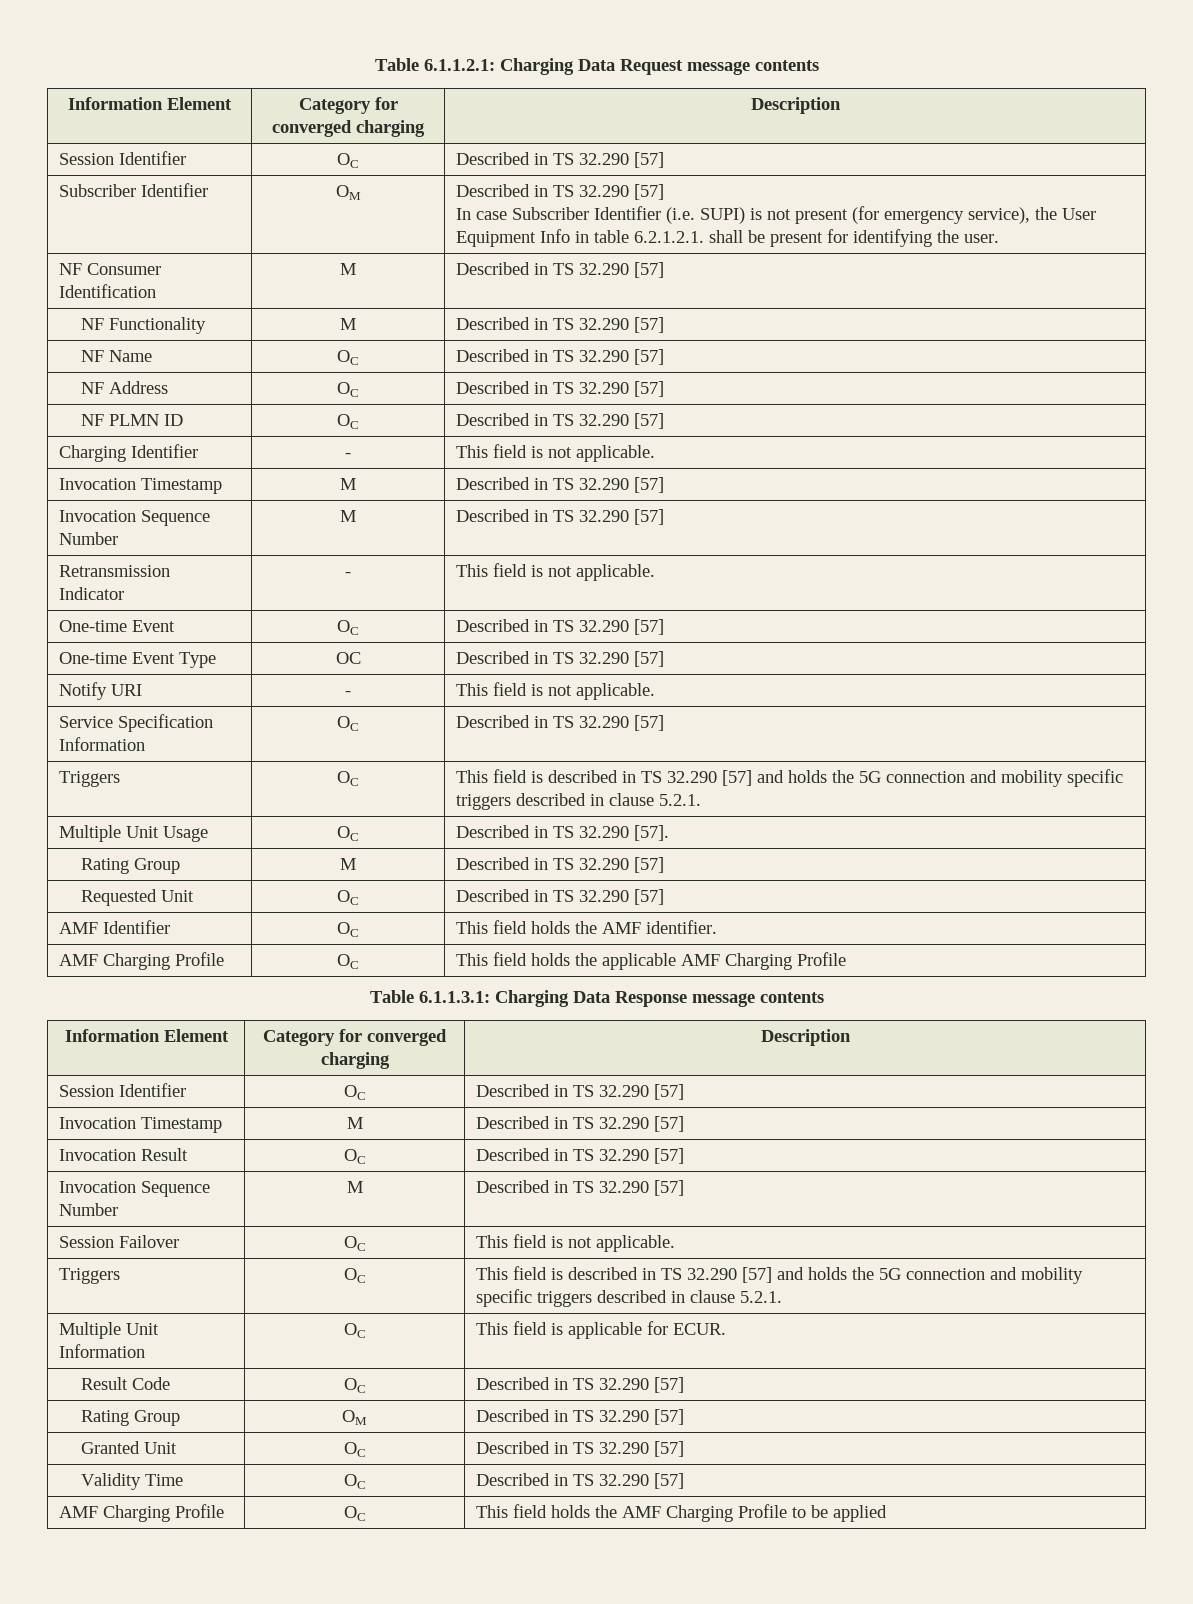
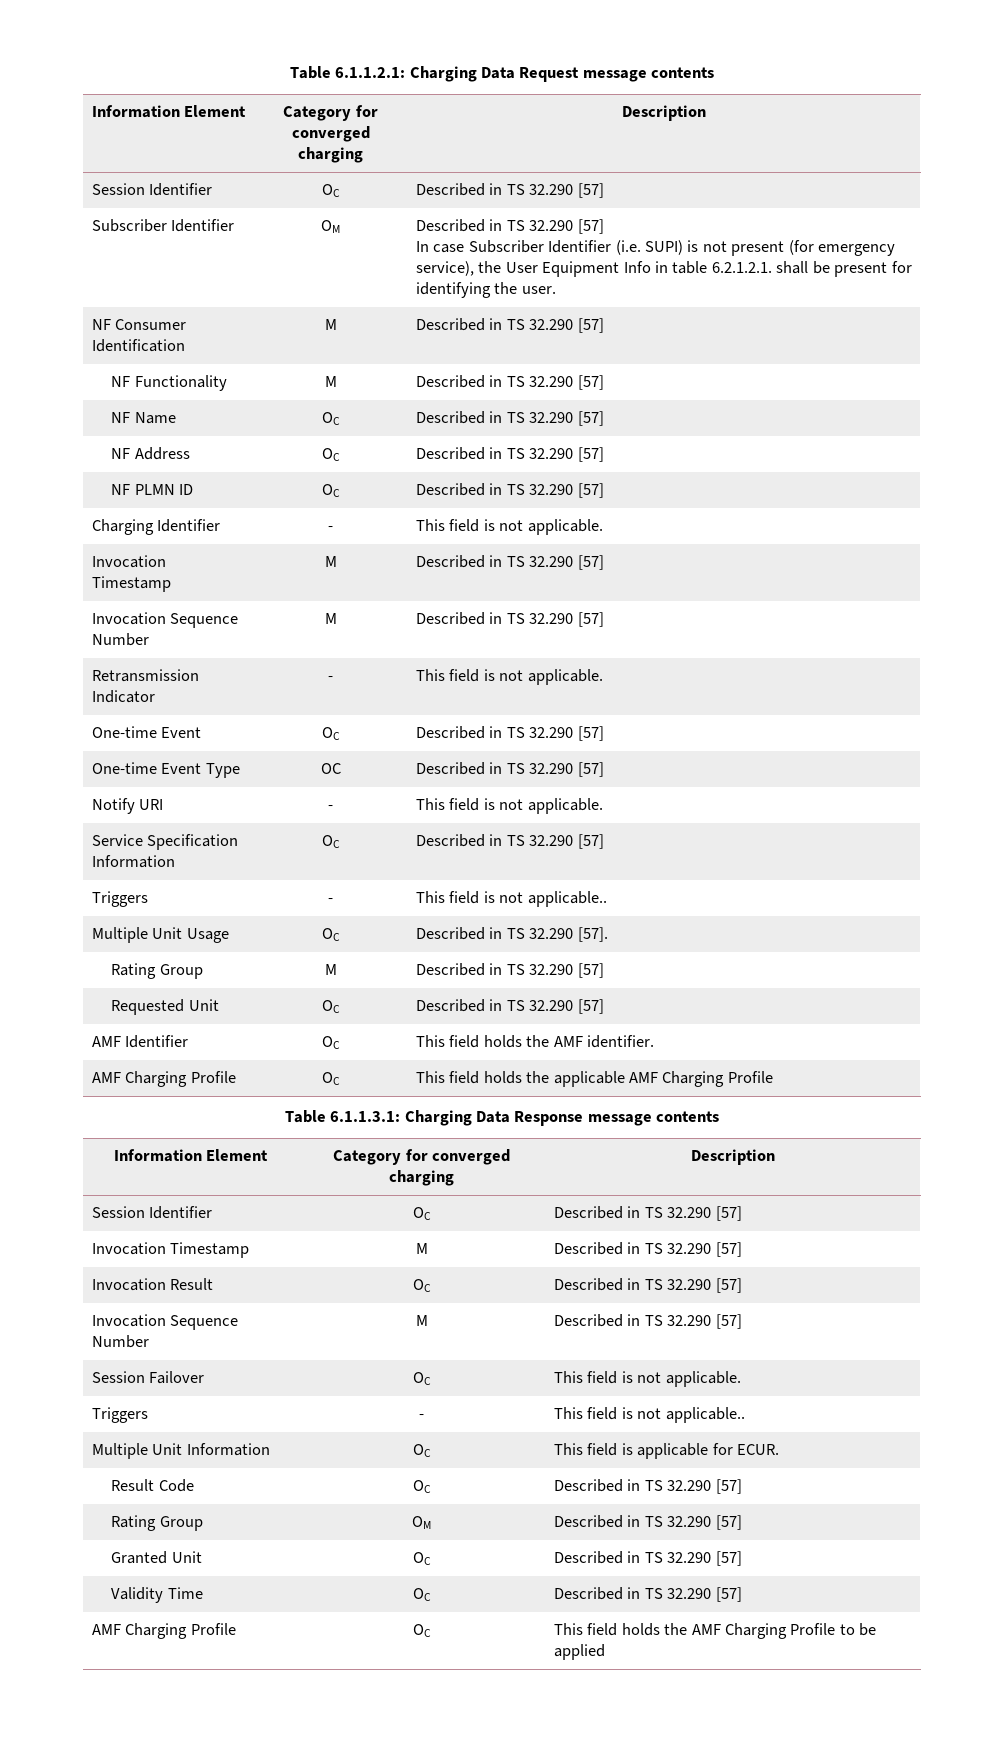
[337,771,359,786] [456,769,1124,787] [456,793,702,810] OC | This field is described in TS 32.290 [57] and holds the 5G connection and mobility specific triggers described in clause 5.2.1. -> [328,898,333,903] [415,891,607,907] - | This field is not applicable..
[343,1268,366,1283] [476,1266,1084,1284] [476,1289,783,1307] OC | This field is described in TS 32.290 [57] and holds the 5G connection and mobility specific triggers described in clause 5.2.1. -> [419,1414,424,1419] [553,1407,745,1423] - | This field is not applicable..

